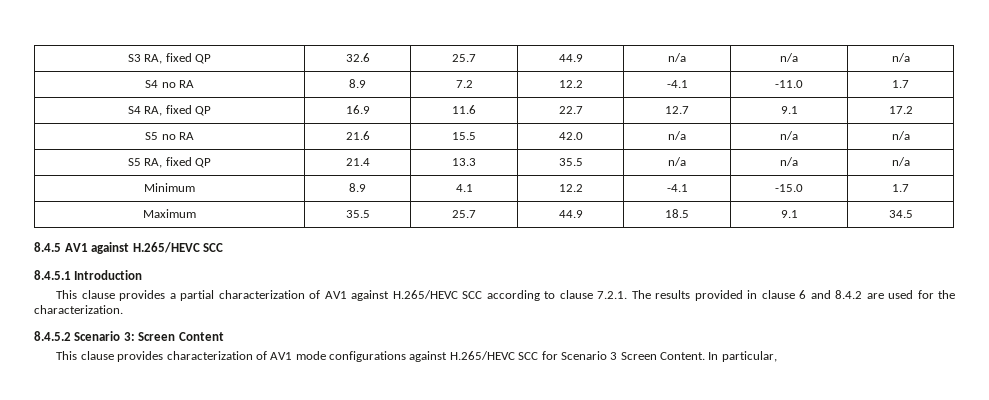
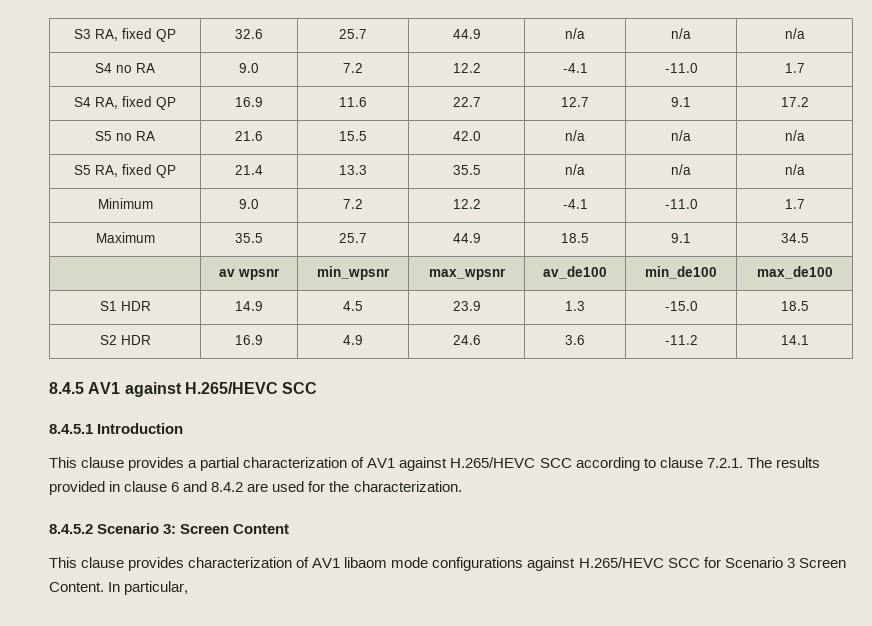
[349,79,366,88] 8.9 -> [239,63,259,73] 9.0
[349,183,366,192] [455,184,473,192] [558,184,583,192] [666,184,688,192] [775,184,803,192] 8.9 | 4.1 | 12.2 | -4.1 | -15.0 -> [239,199,259,209] [343,199,363,209] [452,199,481,209] [562,199,588,209] [664,199,698,209] 9.0 | 7.2 | 12.2 | -4.1 | -11.0
(913, 214) none -> [219,268,280,280] [317,266,390,280] [428,268,506,280] [543,266,607,279] [645,266,717,279] [756,266,833,279] [99,301,151,311] [235,301,263,311] [343,301,363,311] [452,301,481,311] [565,301,585,311] [664,301,698,311] [780,301,809,311] [99,335,151,345] [235,335,263,345] [343,335,363,345] [452,335,481,345] [565,335,585,345] [664,335,698,345] [780,335,809,345] // | av wpsnr | min_wpsnr | max_wpsnr | av_de100 | min_de100 | max_de100 // S1 HDR | 14.9 | 4.5 | 23.9 | 1.3 | -15.0 | 18.5 // S2 HDR | 16.9 | 4.9 | 24.6 | 3.6 | -11.2 | 14.1
(293, 356) none -> [344,557,388,568] libaom

